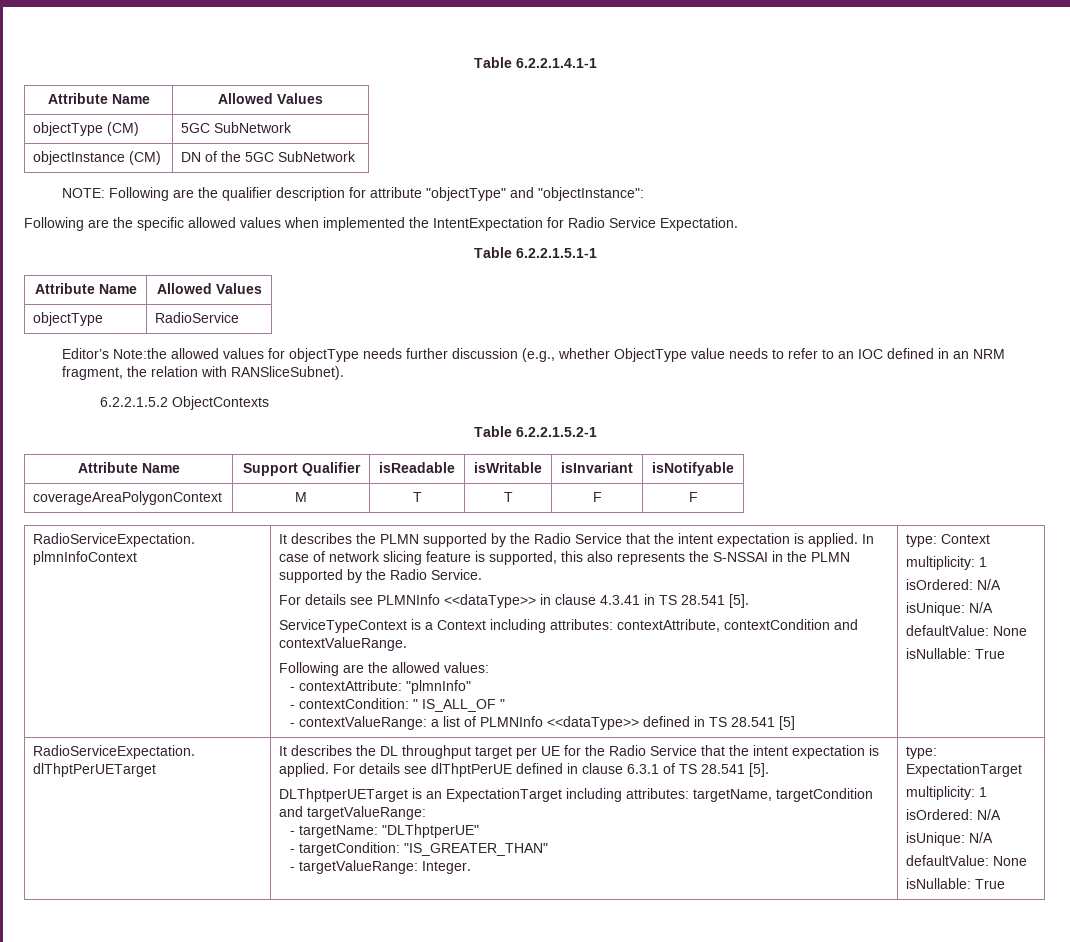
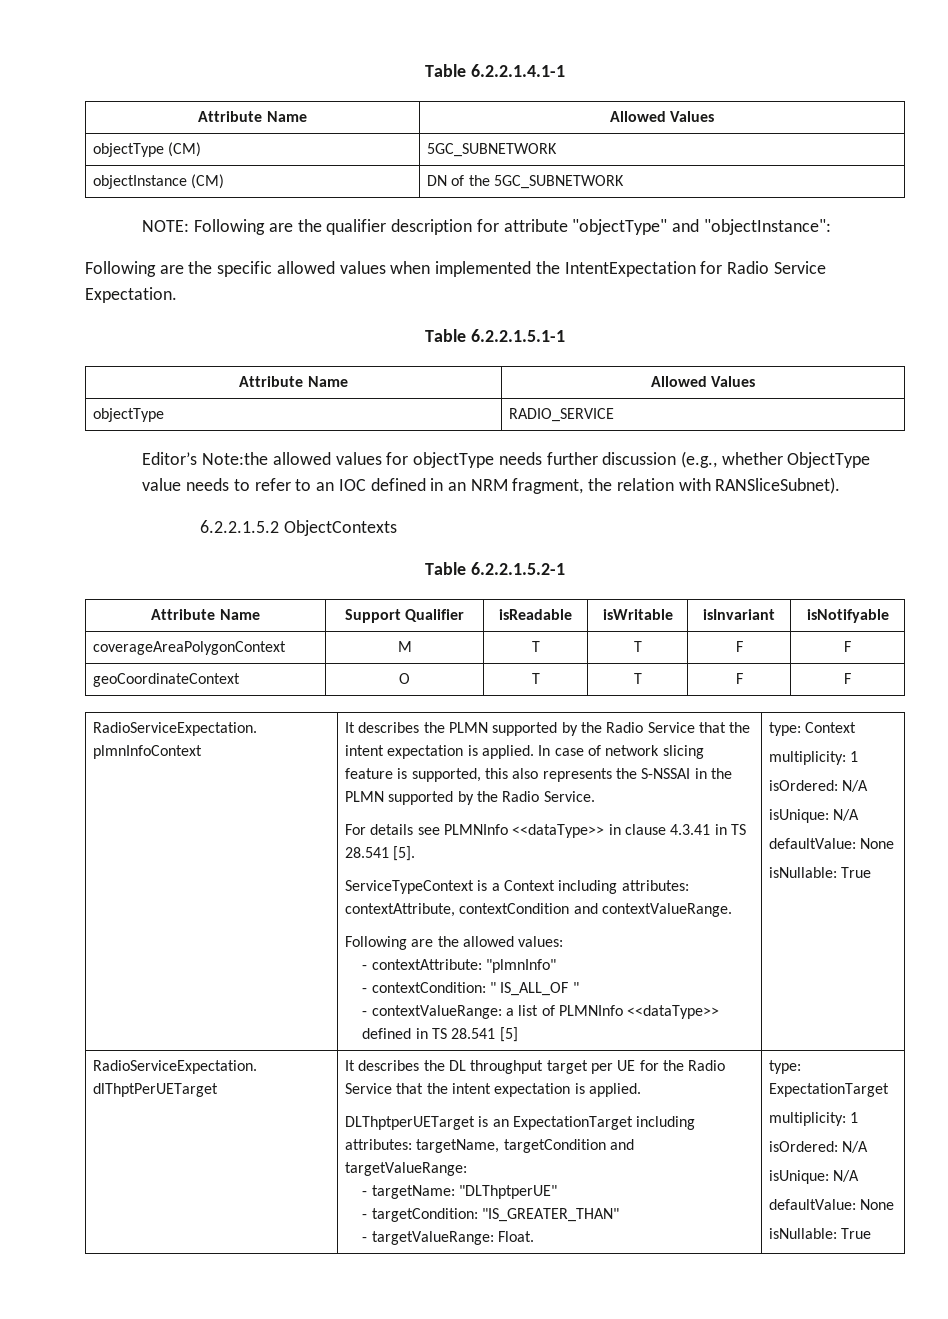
[181,122,293,133] 5GC SubNetwork -> [427,143,558,157] 5GC_SUBNETWORK
[245,151,357,162] 5GC SubNetwork -> [494,175,625,189] 5GC_SUBNETWORK
[155,312,240,323] RadioService -> [509,408,615,422] RADIO_SERVICE
(698, 497) none -> [93,673,241,687] [399,673,410,684] [531,673,540,684] [633,673,642,684] [735,673,743,684] [844,673,851,684] // geoCoordinateContext | O | T | T | F | F
[333,763,770,777] For details see dlThptPerUE defined in clause 6.3.1 of TS 28.541 [5]. -> (642, 1090) none
[422,861,472,874] Integer. -> [498,1231,535,1242] Float.

